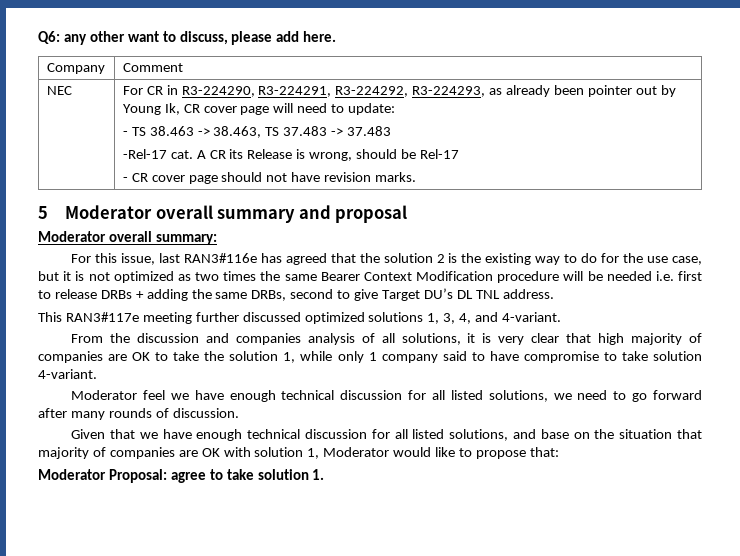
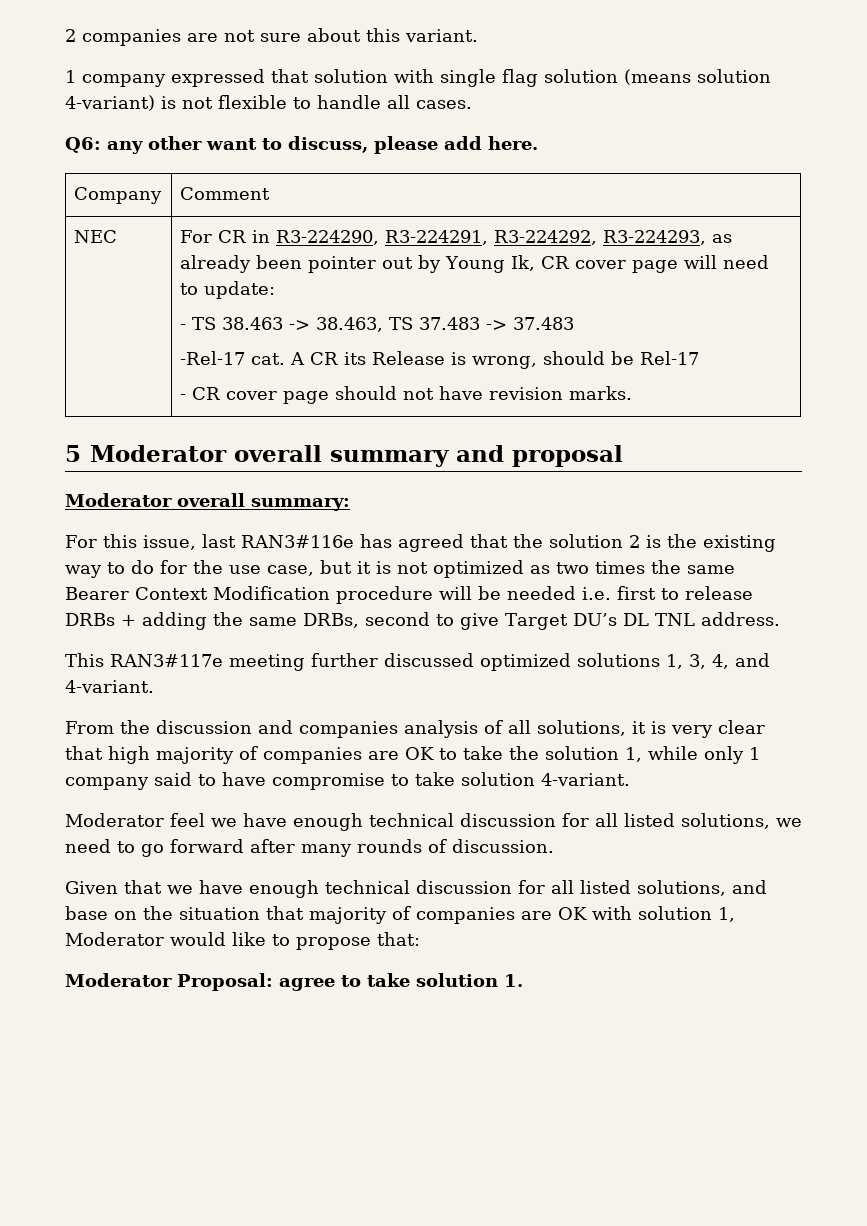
(38, 37) none -> [65,28,478,46] [65,69,771,87] [65,95,472,111] 2 companies are not sure about this variant. // 1 company expressed that solution with single flag solution (means solution 4-variant) is not flexible to handle all cases. //

